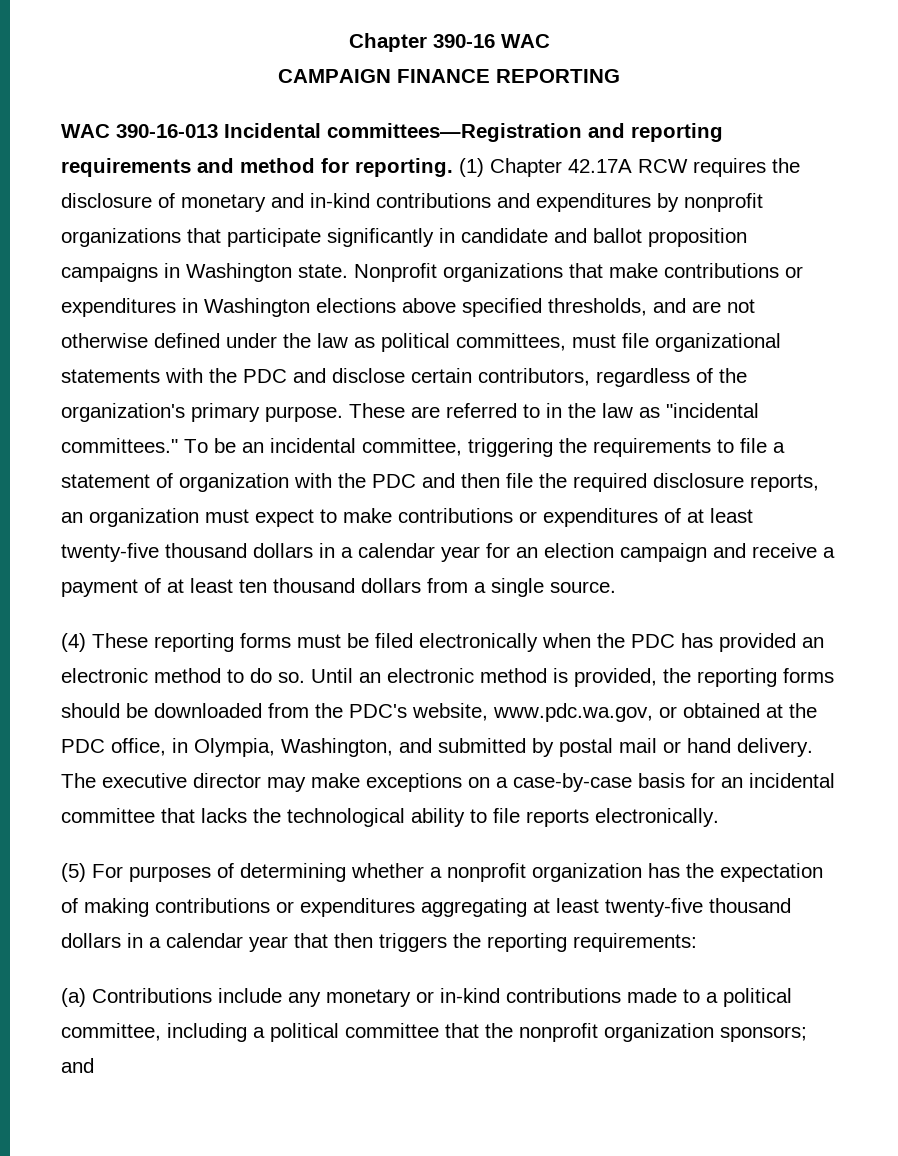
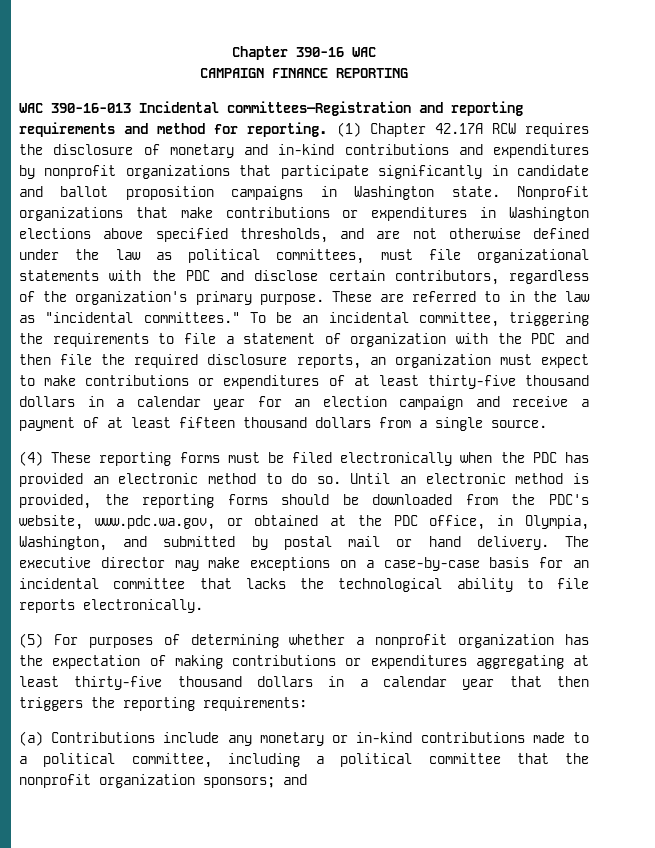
[61,543,159,562] twenty-five -> [427,375,516,389] thirty-five
[239,579,267,593] ten -> [179,417,235,428] fifteen
[605,898,703,917] twenty-five -> [74,676,163,690] thirty-five

